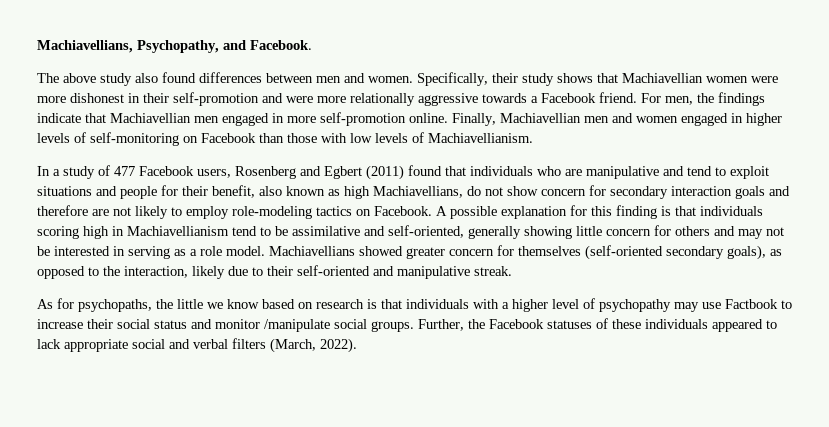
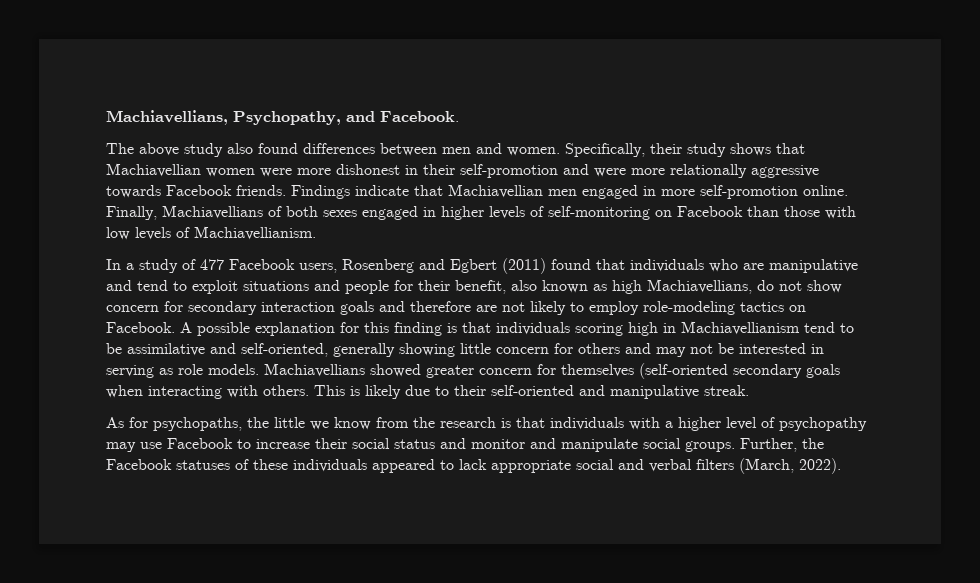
[531,92,765,106] a Facebook friend. For men, the findings -> [166,185,350,199] Facebook friends. Findings
[500,113,678,123] Machiavellian men and women -> [162,205,357,219] Machiavellians of both sexes
[190,246,265,256] a role model. -> [178,364,259,375] role models.
[727,245,782,260] [37,266,188,279] goals), as opposed to the interaction, -> [806,364,840,378] [106,385,360,399] goals when interacting with others. This is
[262,299,313,309] based on -> [376,417,435,428] from the
[725,299,778,309] Factbook -> [167,438,233,449] Facebook
[264,319,330,332] /manipulate -> [530,438,638,452] and manipulate

